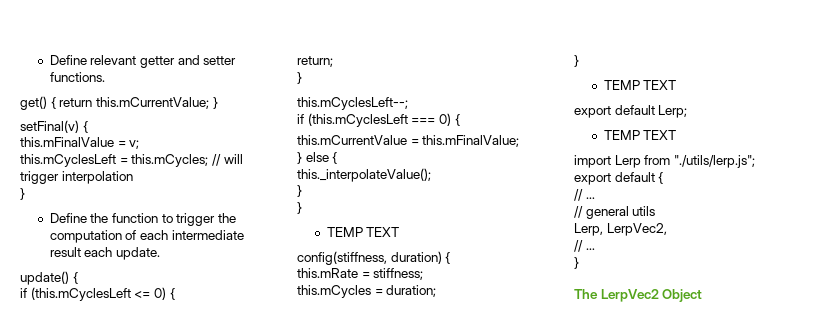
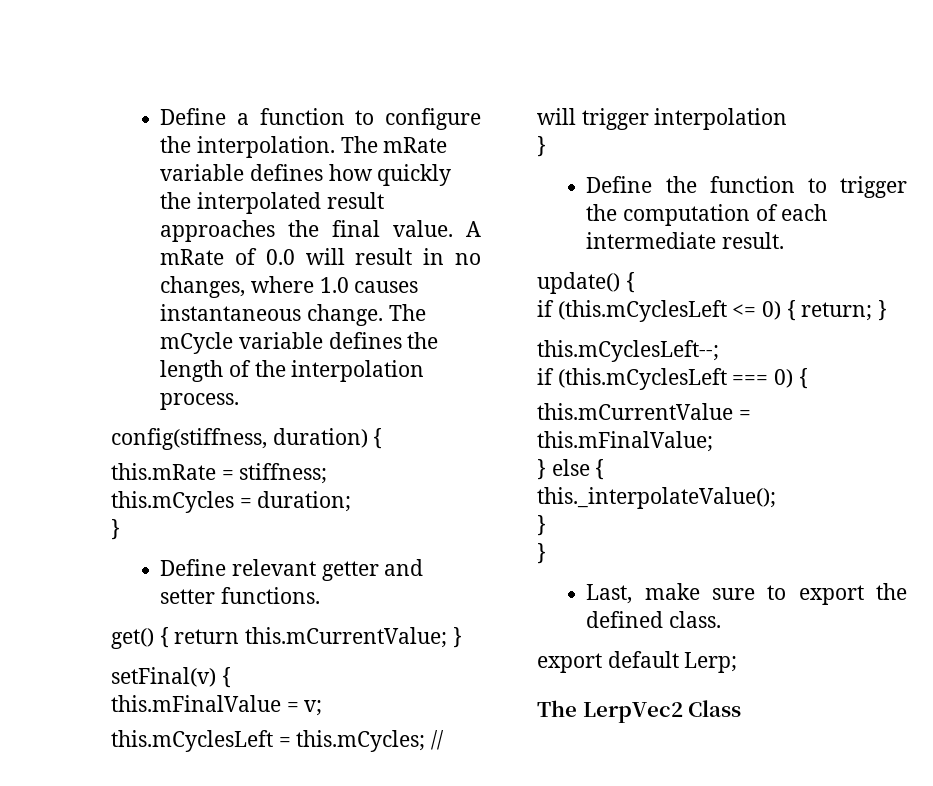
[49,55,87,65] Define -> [160,108,481,130] [160,136,448,158] [160,164,452,186] [160,192,384,214] [160,220,481,242] [160,248,482,265] [160,276,419,298] [160,304,426,326] [160,332,439,354] [160,360,425,382] [160,393,240,410] [111,428,383,450] [111,463,328,484] [111,491,352,513] [111,519,120,540] [160,559,227,576] Define a function to configure the interpolation. The mRate variable defines how quickly the interpolated result approaches the final value. A mRate of 0.0 will result in no changes, where 1.0 causes instantaneous change. The mCycle variable defines the length of the interpolation process. // config(stiffness, duration) { // this.mRate = stiffness; // this.mCycles = duration; // } // Define
[49,247,161,260] result each update. -> [722,232,785,249] result.
(175, 294) // -> (796, 310) none
(333, 61) // -> (873, 311) none
[326,227,400,237] [297,251,451,265] [297,268,424,280] [297,285,437,298] [574,55,579,67] [603,80,677,90] [574,105,688,118] [603,130,677,140] [574,155,755,168] [574,172,664,185] [574,189,595,201] [574,206,656,219] [574,223,667,236] [574,240,595,252] [574,257,579,269] TEMP TEXT // config(stiffness, duration) { // this.mRate = stiffness; // this.mCycles = duration; // } // TEMP TEXT // export default Lerp; // TEMP TEXT // import Lerp from "./utils/lerp.js"; // export default { // // … // // general utils // Lerp, LerpVec2, // // … // } -> [586,583,907,605] [586,611,722,628] [537,651,738,673] Last, make sure to export the defined class. // export default Lerp;
[662,289,703,302] Object -> [688,700,742,717] Class

